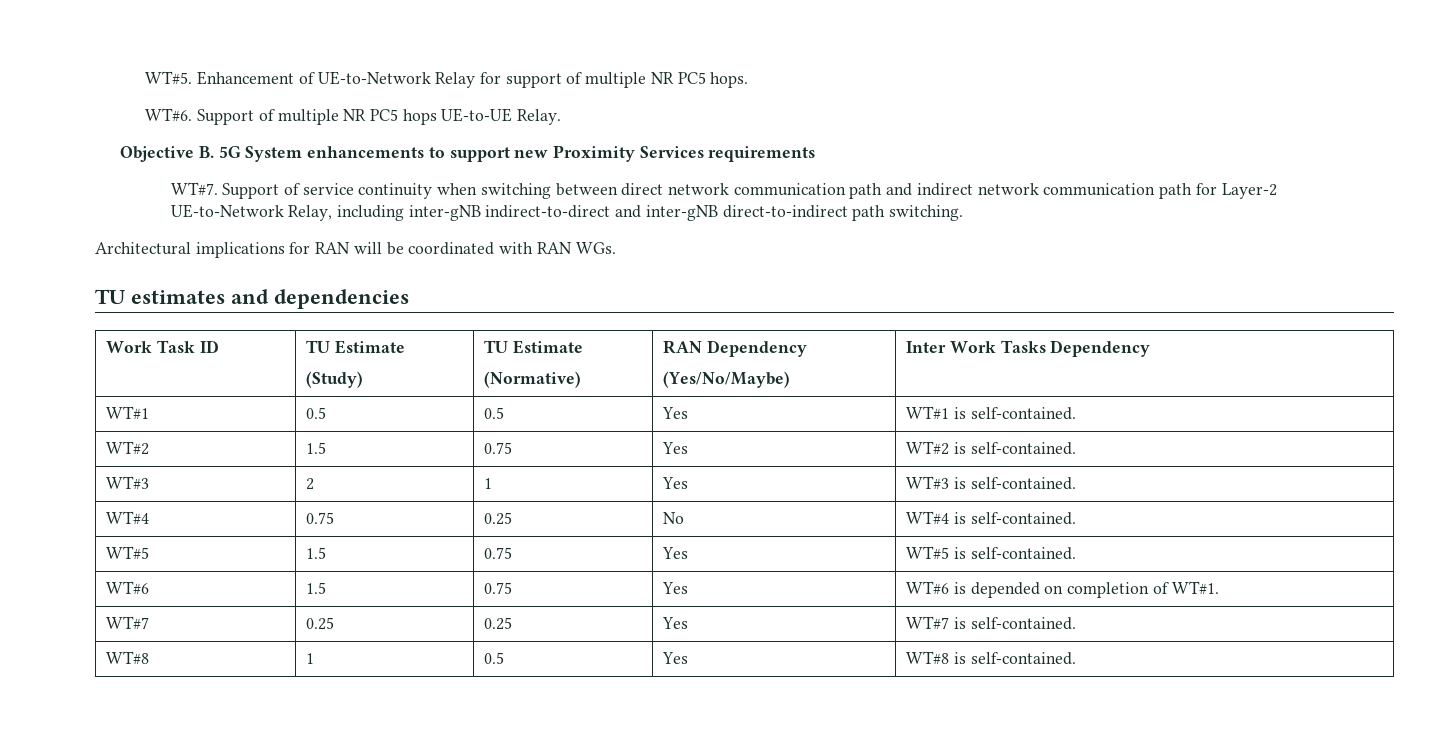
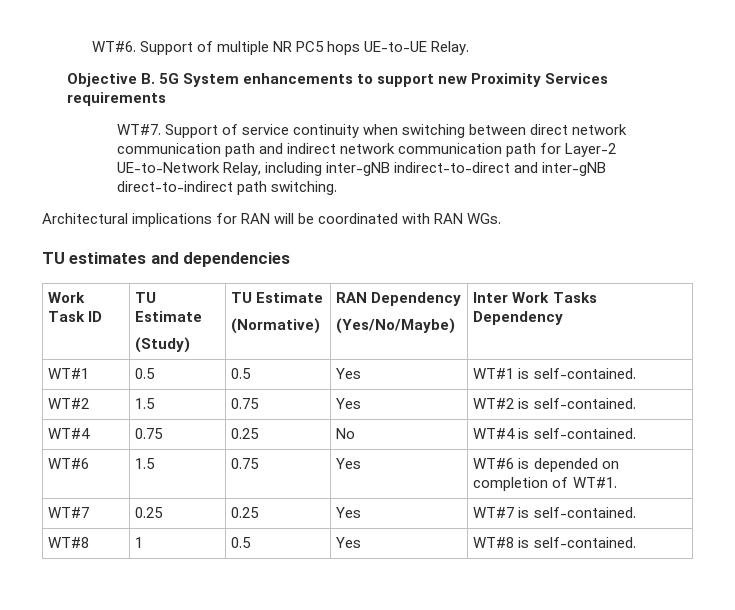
[145,71,749,88] WT#5. Enhancement of UE-to-Network Relay for support of multiple NR PC5 hops. // -> (91, 46) none
[106,476,150,490] [306,478,315,490] [484,478,493,489] [662,477,689,489] [906,476,1076,490] // WT#3 | 2 | 1 | Yes | WT#3 is self-contained. -> (636, 403) none
[106,546,150,560] [306,547,327,559] [484,547,513,559] [662,547,689,559] [906,546,1076,560] // WT#5 | 1.5 | 0.75 | Yes | WT#5 is self-contained. -> (636, 433) none

